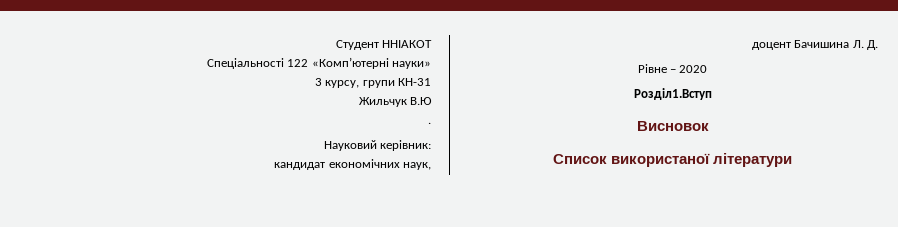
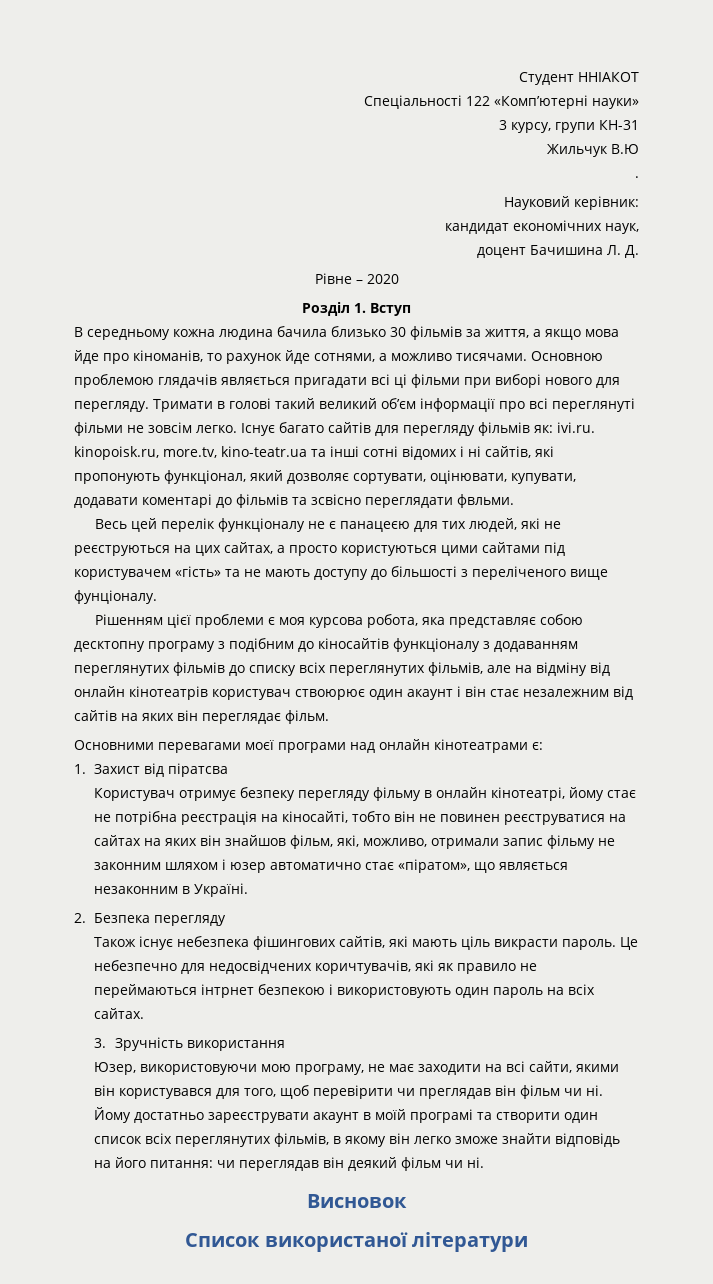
[633,88,712,100] Розділ1.Вступ -> [302,302,411,316] [74,326,619,340] [74,350,603,364] [74,374,620,388] [74,398,635,412] [74,422,595,436] [74,446,554,460] [74,470,576,484] [74,494,514,508] [95,518,562,532] [74,542,565,556] [74,566,608,580] [74,590,157,604] [95,614,584,628] [74,638,578,652] [74,662,610,676] [74,686,633,700] [74,710,329,724] [74,739,543,753] [74,763,229,777] [94,787,637,801] [94,811,627,825] [94,835,616,849] [94,859,569,873] [94,883,249,897] [74,913,227,926] [94,936,639,950] [94,960,538,974] [94,984,596,998] [94,1008,145,1019] [94,1037,285,1051] [94,1061,620,1075] [94,1085,604,1099] [94,1107,599,1123] [94,1133,621,1147] [94,1157,485,1171] Розділ 1. Вступ // В середньому кожна людина бачила близько 30 фільмів за життя, а якщо мова йде про кіноманів, то рахунок йде сотнями, а можливо тисячами. Основною проблемою глядачів являється пригадати всі ці фільми при виборі нового для перегляду. Тримати в голові такий великий об’єм інформації про всі переглянуті фільми не зовсім легко. Існує багато сайтів для перегляду фільмів як: ivi.ru. kinopoisk.ru, more.tv, kino-teatr.ua та інші сотні відомих і ні сайтів, які пропонують функціонал, який дозволяє сортувати, оцінювати, купувати, додавати коментарі до фільмів та зсвісно переглядати фвльми. // Весь цей перелік функціоналу не є панацеєю для тих людей, які не реєструються на цих сайтах, а просто користуються цими сайтами під користувачем «гість» та не мають доступу до більшості з переліченого вище фунціоналу. // Рішенням цієї проблеми є моя курсова робота, яка представляє собою десктопну програму з подібним до кіносайтів функціоналу з додаванням переглянутих фільмів до списку всіх переглянутих фільмів, але на відміну від онлайн кінотеатрів користувач ствоюрює один акаунт і він стає незалежним від сайтів на яких він переглядає фільм. // Основними перевагами моєї програми над онлайн кінотеатрами є: // 1. Захист від піратсва // Користувач отримує безпеку перегляду фільму в онлайн кінотеатрі, йому стає не потрібна реєстрація на кіносайті, тобто він не повинен реєструватися на сайтах на яких він знайшов фільм, які, можливо, отримали запис фільму не законним шляхом і юзер автоматично стає «піратом», що являється незаконним в Україні. // 2. Безпека перегляду // Також існує небезпека фішингових сайтів, які мають ціль викрасти пароль. Це небезпечно для недосвідчених коричтувачів, які як правило не переймаються інтрнет безпекою і використовують один пароль на всіх сайтах. // 3. Зручність використання // Юзер, використовуючи мою програму, не має заходити на всі сайти, якими він користувався для того, щоб перевірити чи преглядав він фільм чи ні. Йому достатньо зареєструвати акаунт в моїй програмі та створити один список всіх переглянутих фільмів, в якому він легко зможе знайти відповідь на його питання: чи переглядав він деякий фільм чи ні.

